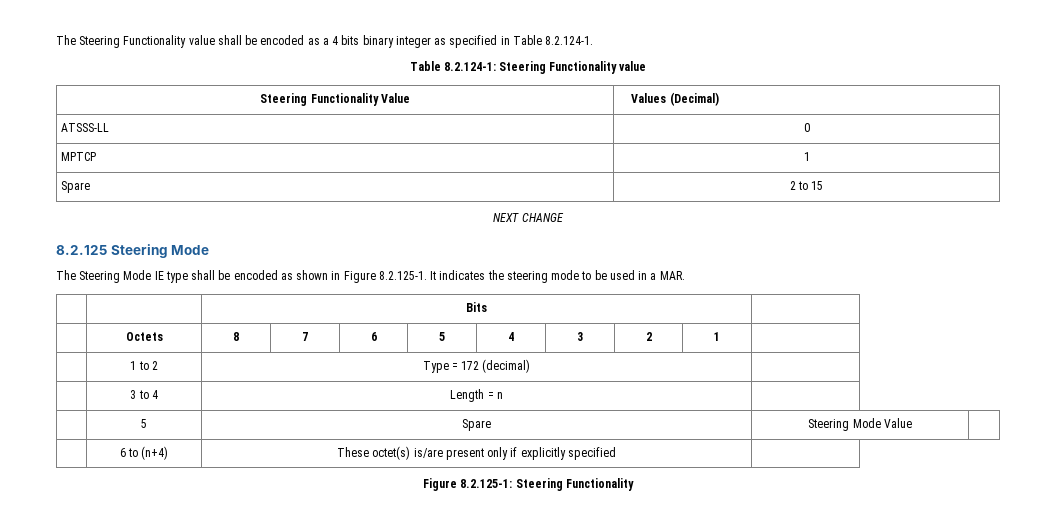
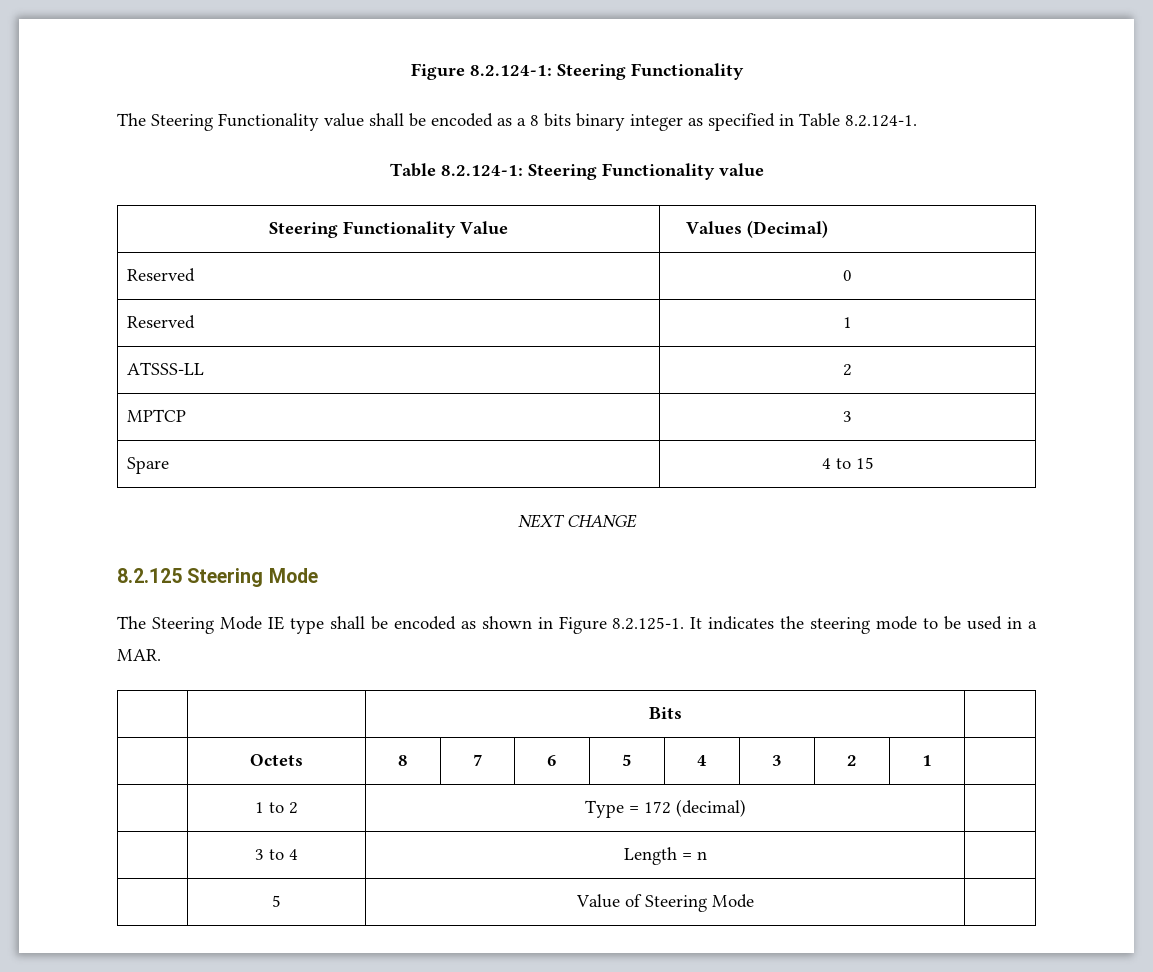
(56, 40) none -> [410,63,744,80] Figure 8.2.124-1: Steering Functionality //
[332,36,339,45] 4 -> [530,115,539,126] 8
[61,123,110,132] ATSSS-LL -> [127,268,196,282] Reserved
[61,152,97,161] [803,152,810,161] [61,181,91,193] [789,181,796,190] MPTCP | 1 // Spare | 2 -> [127,315,196,329] [843,317,852,328] [127,362,205,375] [843,364,852,376] [127,409,187,422] [843,411,852,422] [127,457,170,474] [821,458,831,469] Reserved | 1 // ATSSS-LL | 2 // MPTCP | 3 // Spare | 4
[462,419,491,431] [808,418,912,431] [119,446,169,460] [337,446,616,460] [423,478,634,491] Spare | Steering Mode Value | // | 6 to (n+4) | These octet(s) is/are present only if explicitly specified | // Figure 8.2.125-1: Steering Functionality -> [575,894,754,912] Value of Steering Mode |

